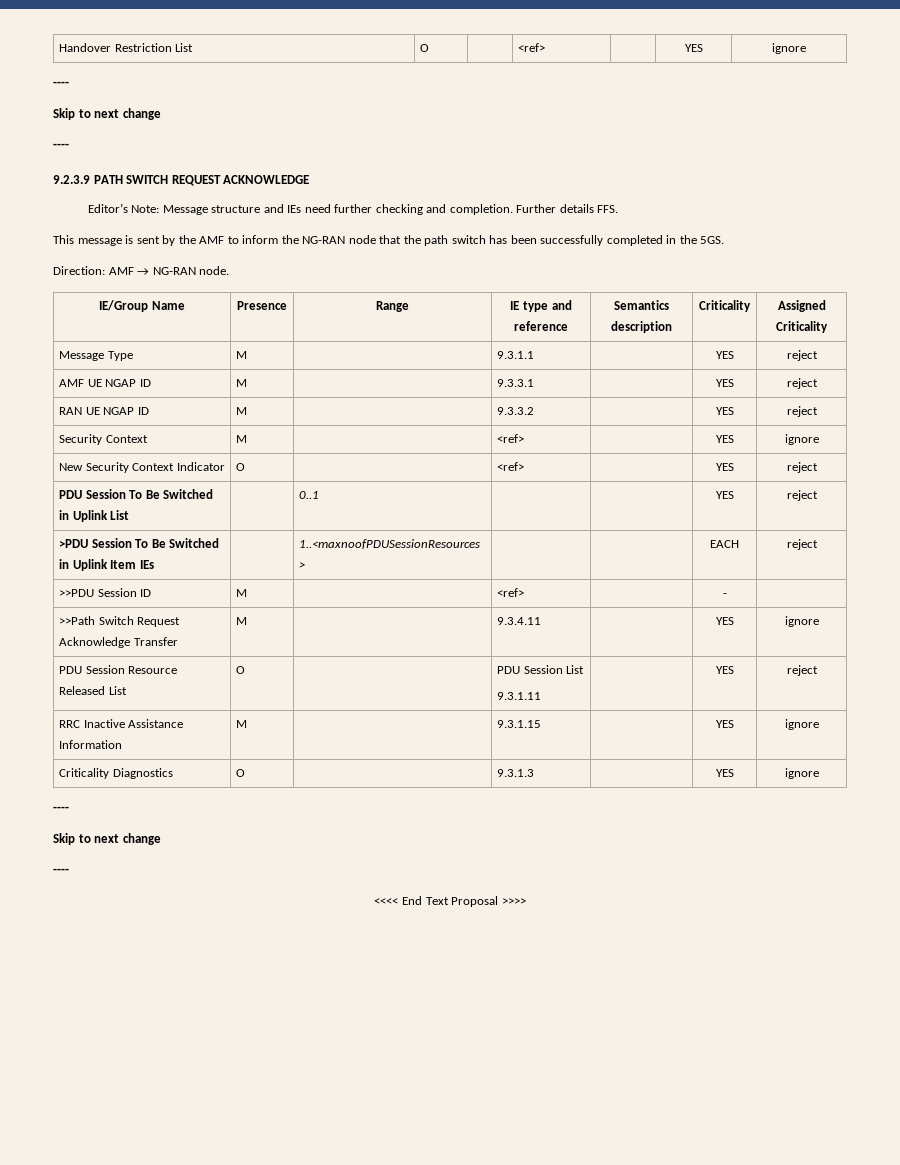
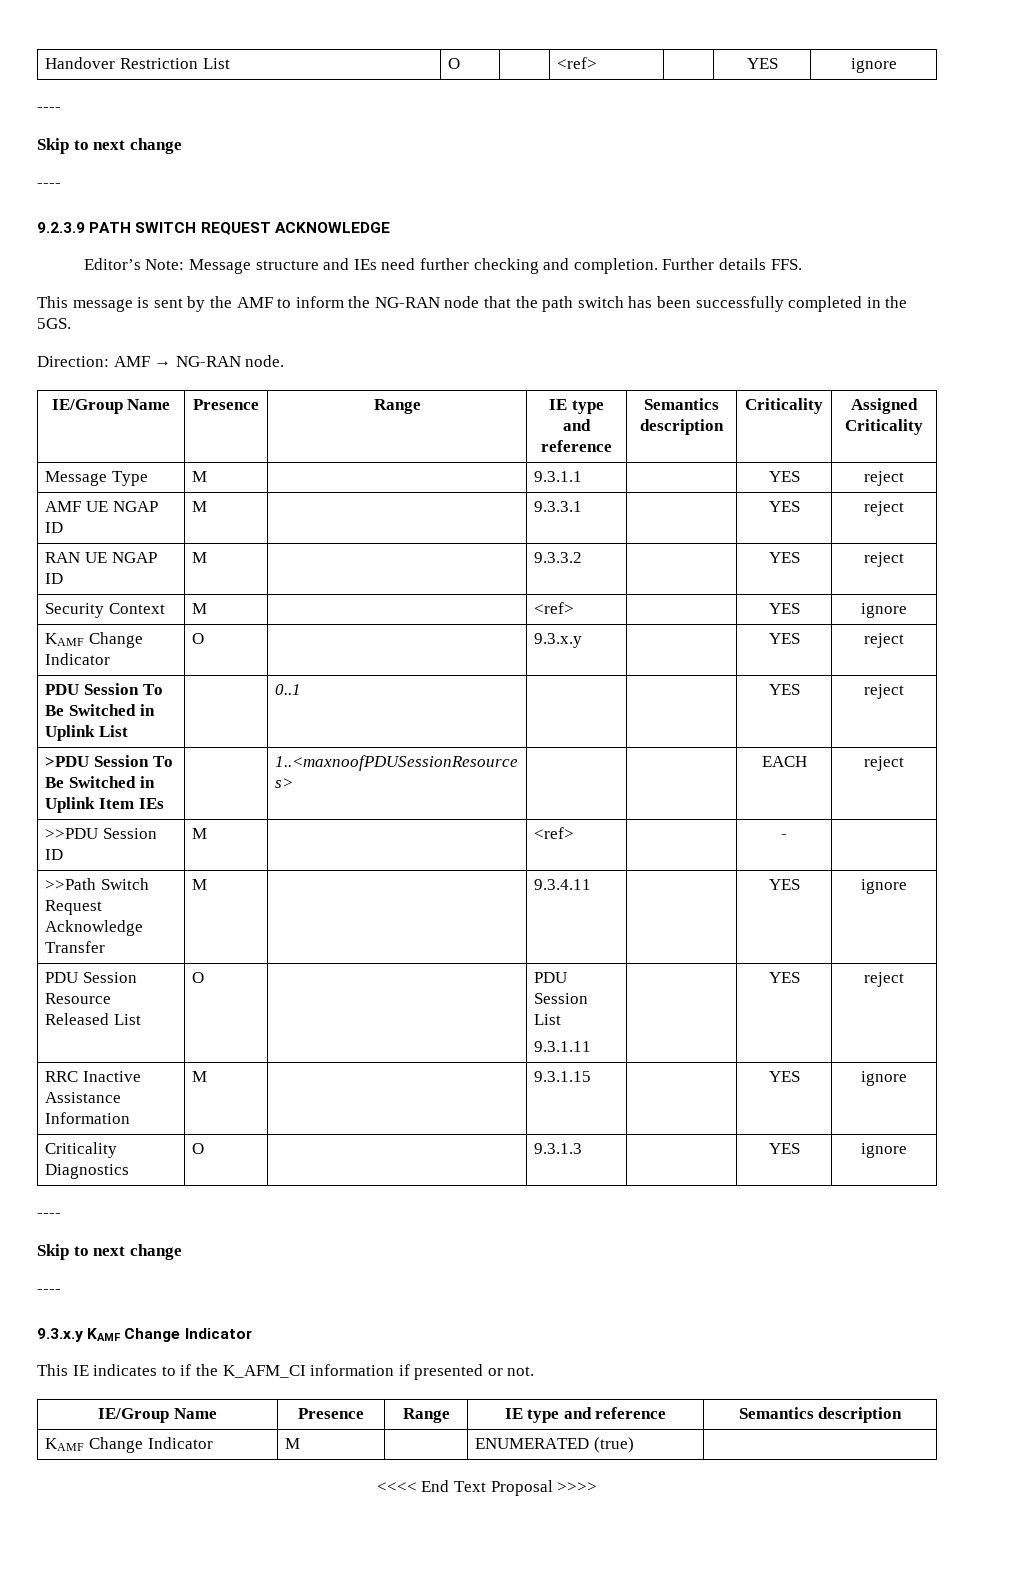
[59,462,175,473] New Security Context -> [45,632,144,648] KAMF Change
[497,462,525,471] <ref> -> [534,633,583,648] 9.3.x.y
(69, 871) none -> [37,1328,252,1342] [37,1364,535,1380] [98,1408,217,1423] [298,1408,364,1419] [402,1408,450,1423] [504,1407,667,1423] [738,1407,903,1423] [45,1437,213,1453] [285,1438,301,1449] [475,1437,635,1453] // 9.3.x.y KAMF Change Indicator // This IE indicates to if the K_AFM_CI information if presented or not. // IE/Group Name | Presence | Range | IE type and reference | Semantics description // KAMF Change Indicator | M | | ENUMERATED (true) |

